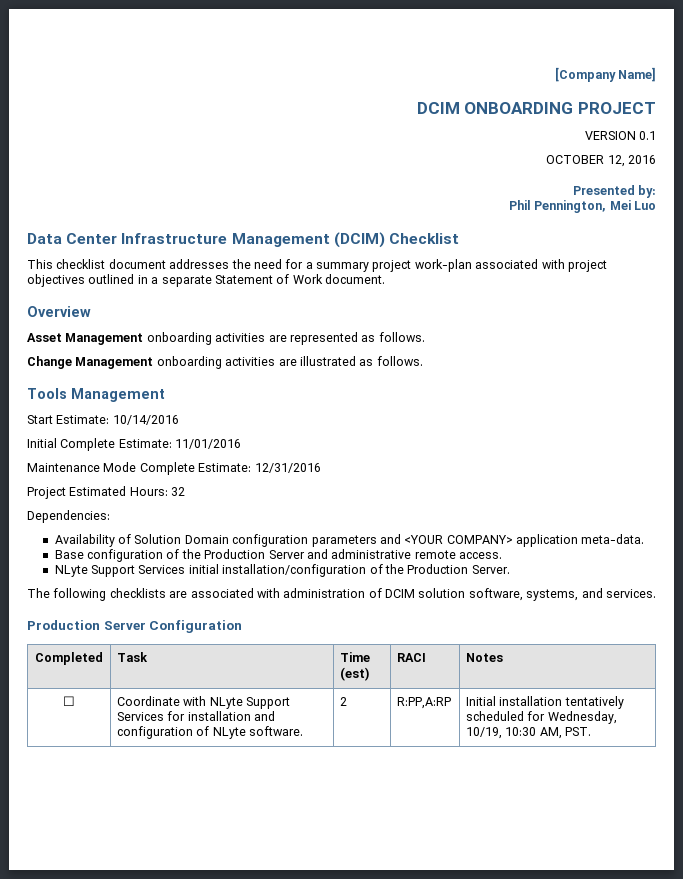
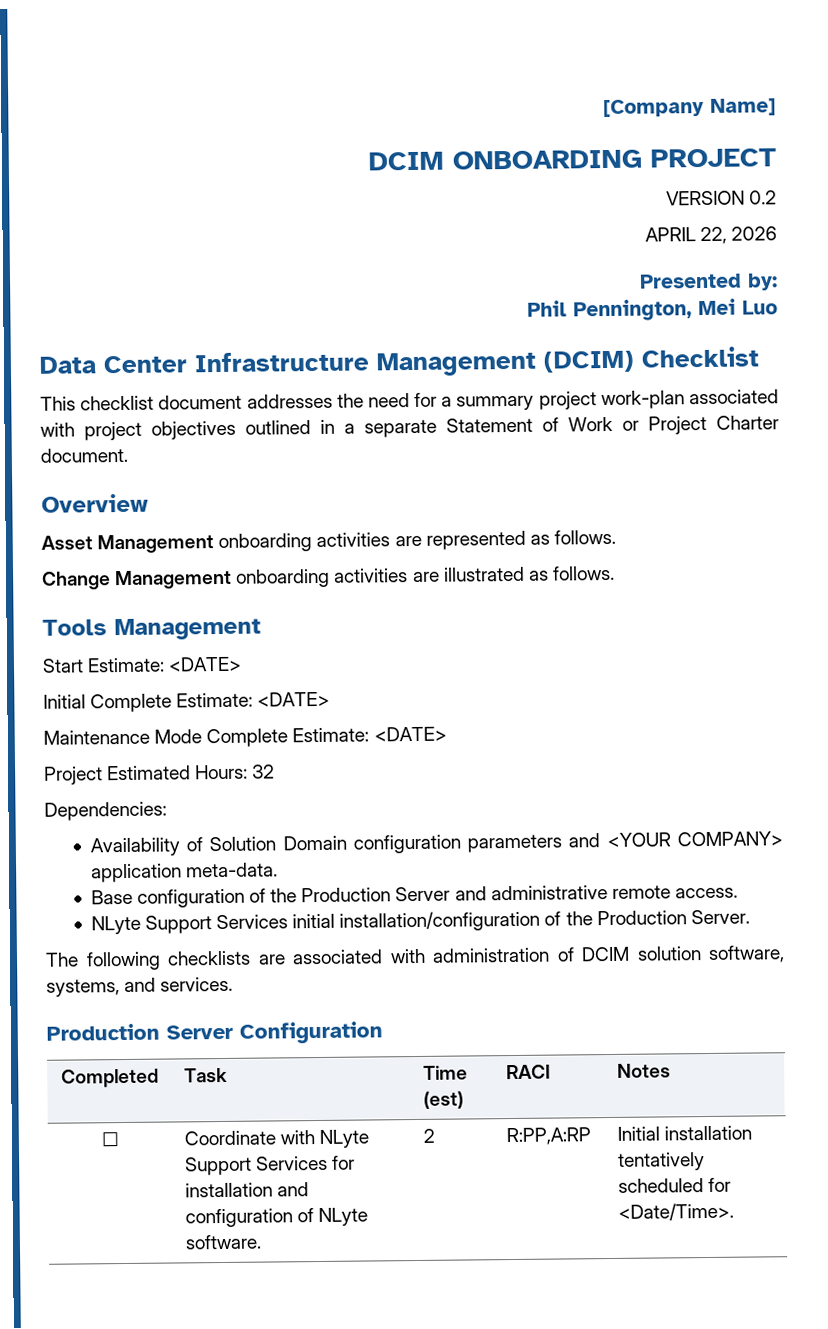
[639,131,656,140] [546,155,656,167] 0.1 // OCTOBER 12, 2016 -> [749,190,777,205] [644,226,777,245] 0.2 // APRIL 22, 2026
(323, 279) none -> [622,415,779,435] or Project Charter
[112,415,179,425] 10/14/2016 -> [168,656,243,672] <DATE>
[175,439,242,449] 11/01/2016 -> [257,691,331,707] <DATE>
[254,463,321,473] 12/31/2016 -> [373,726,447,742] <DATE>
[547,711,617,724] [466,727,592,739] Wednesday, 10/19, 10:30 AM, PST. -> [618,1202,735,1221] <Date/Time>.

